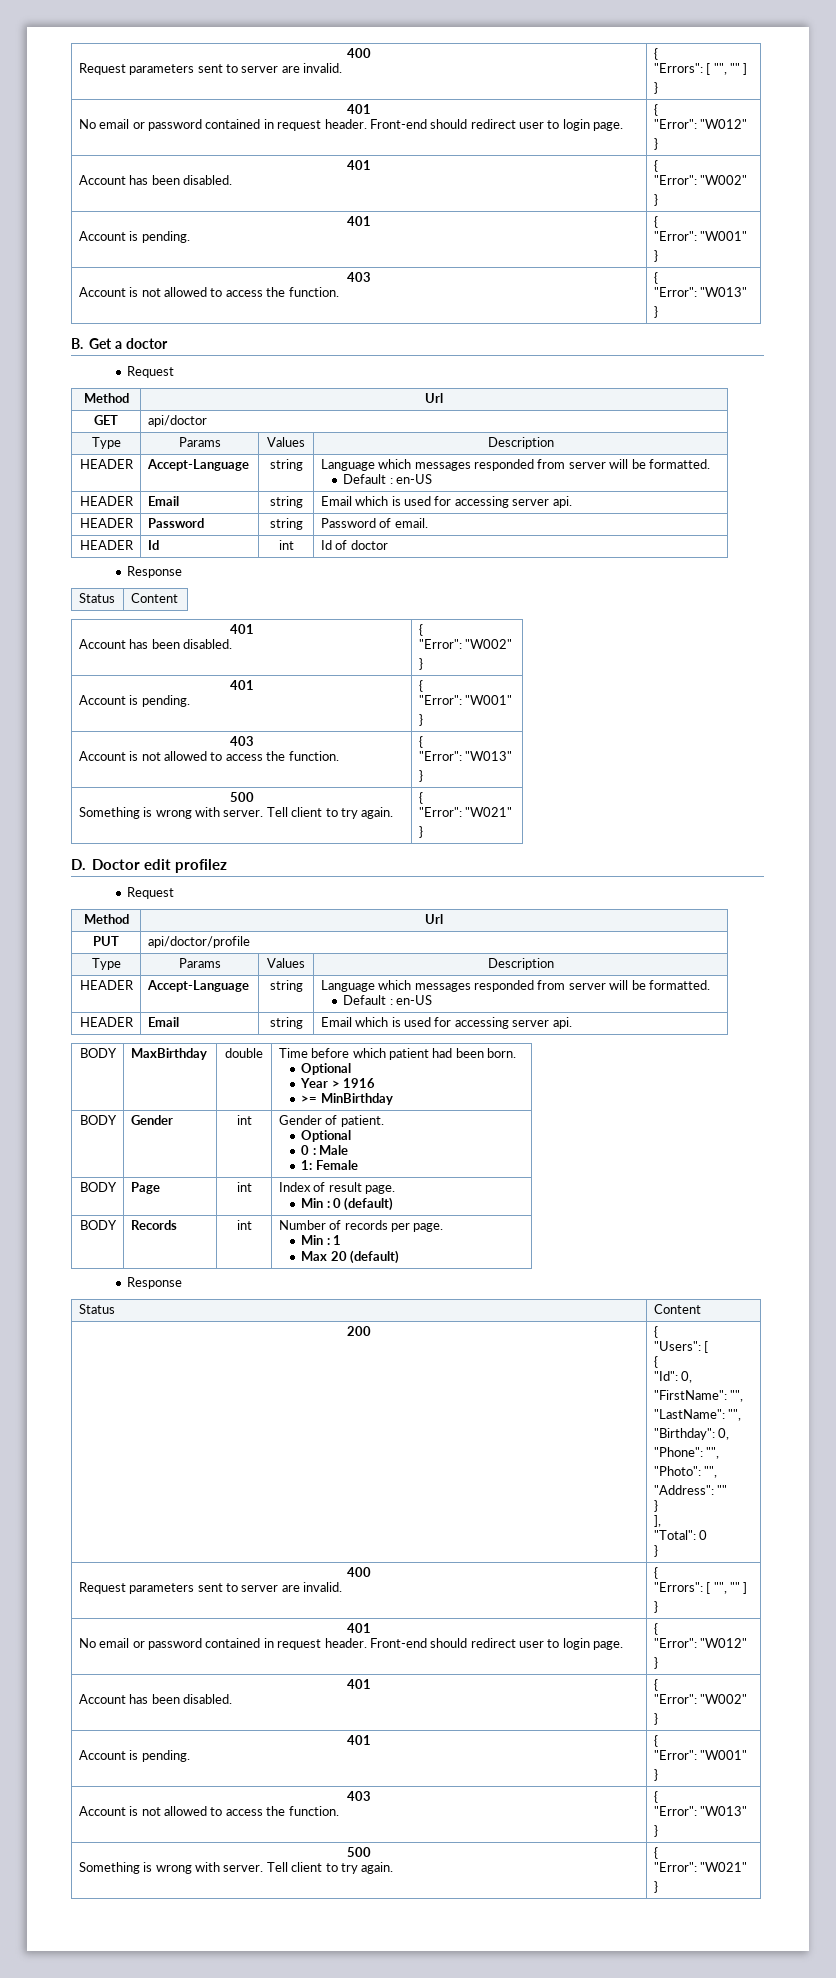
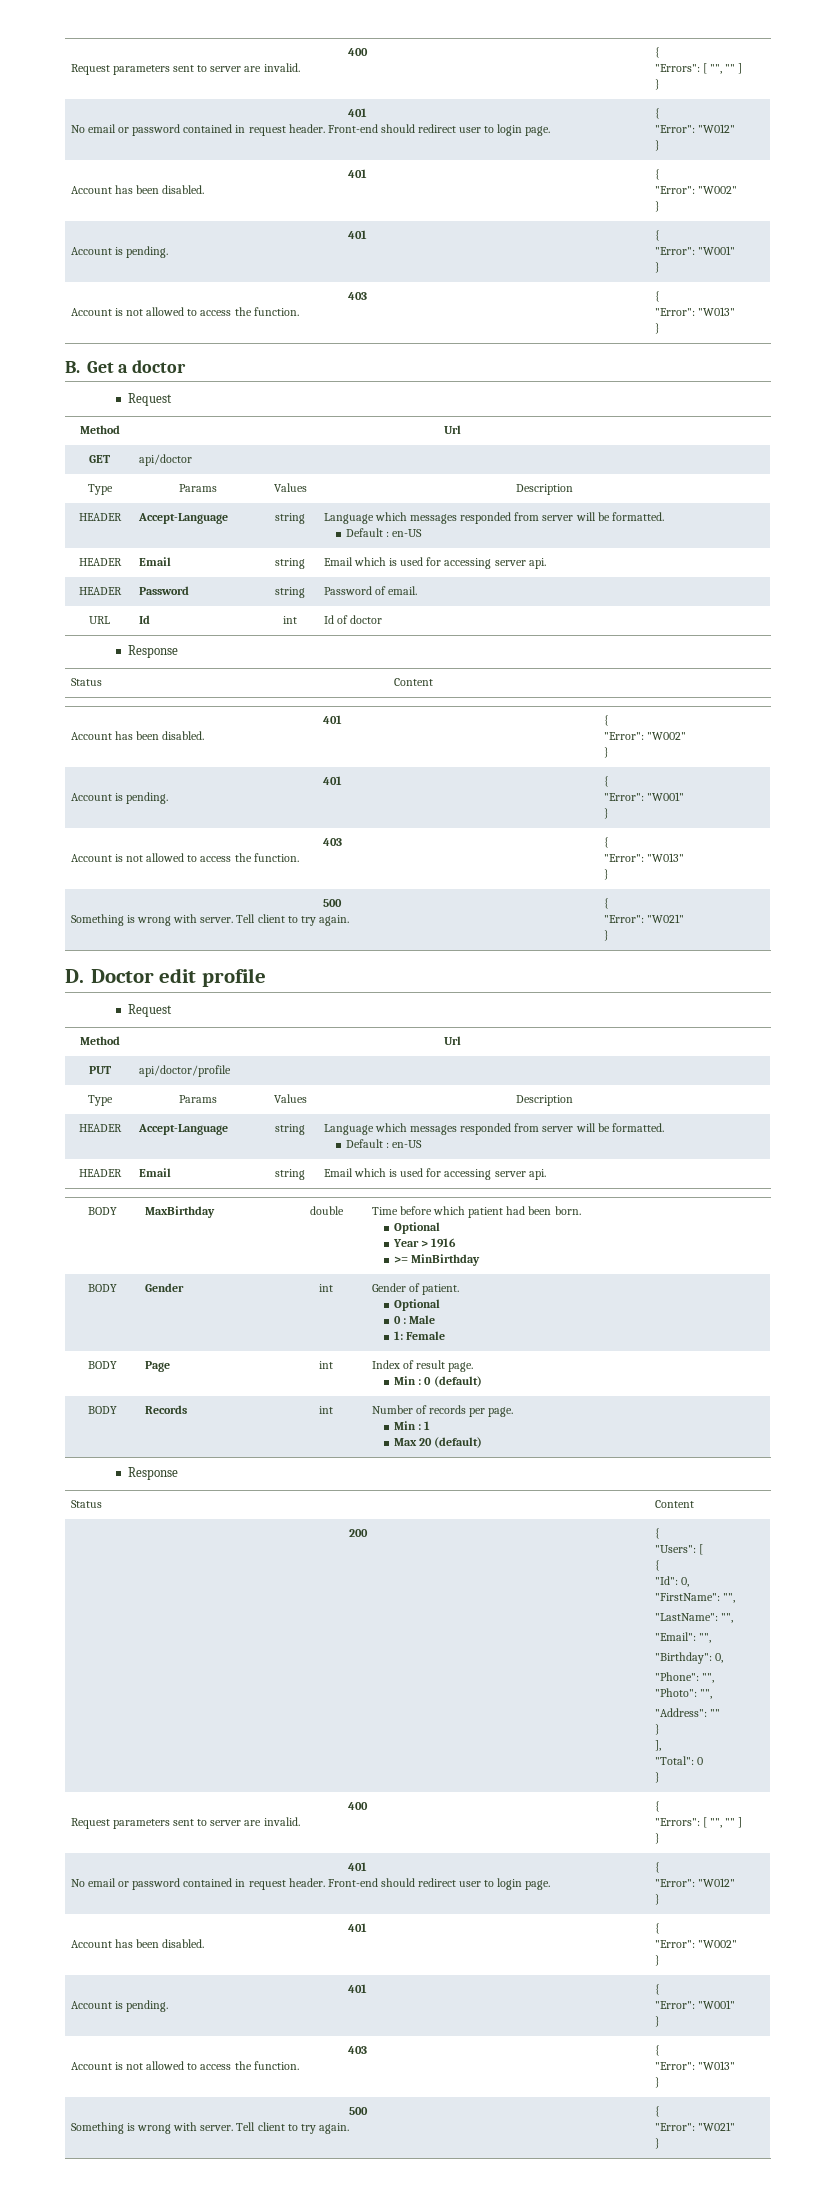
[79,540,134,550] HEADER -> [89,616,110,624] URL
[175,859,228,873] profilez -> [201,968,266,987] profile
(742, 1415) none -> [654,1632,712,1643] // "Email": "",

